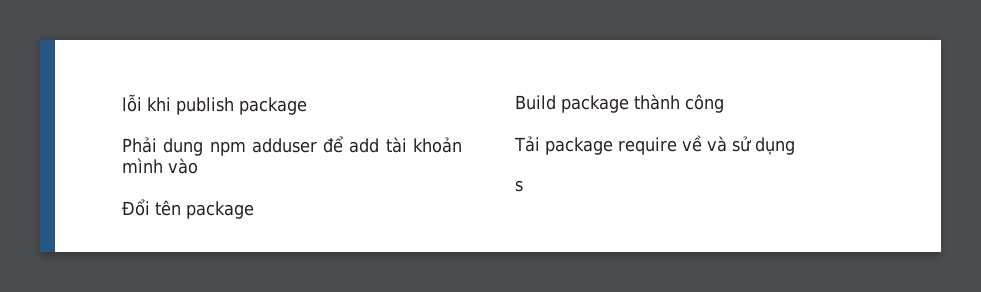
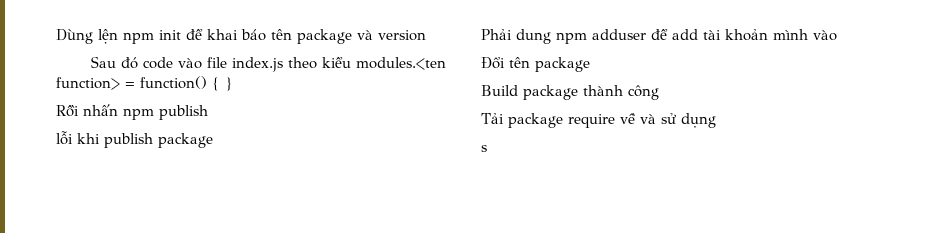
(122, 103) none -> [56,29,426,44] [90,56,446,72] [56,76,233,91] [56,104,208,120] Dùng lện npm init để khai báo tên package và version // Sau đó code vào file index.js theo kiểu modules.<ten function> = function() { } // Rồi nhấn npm publish //

